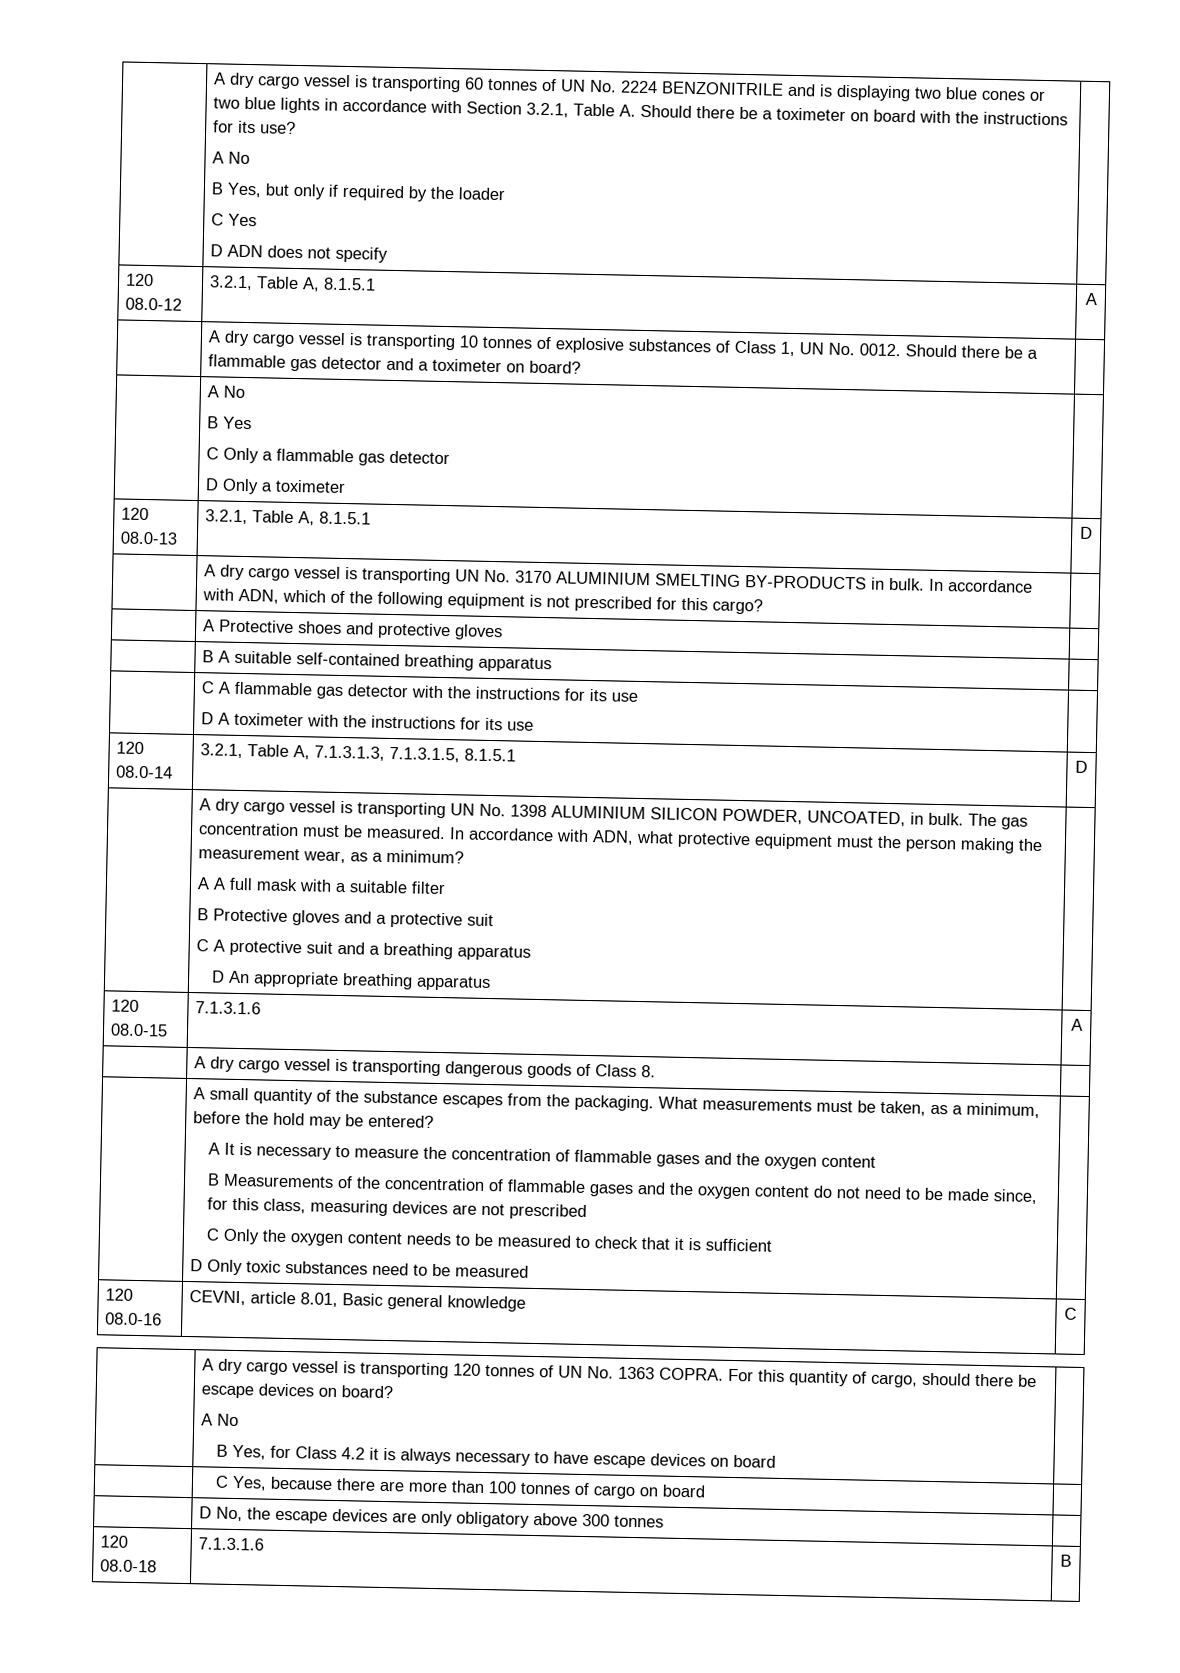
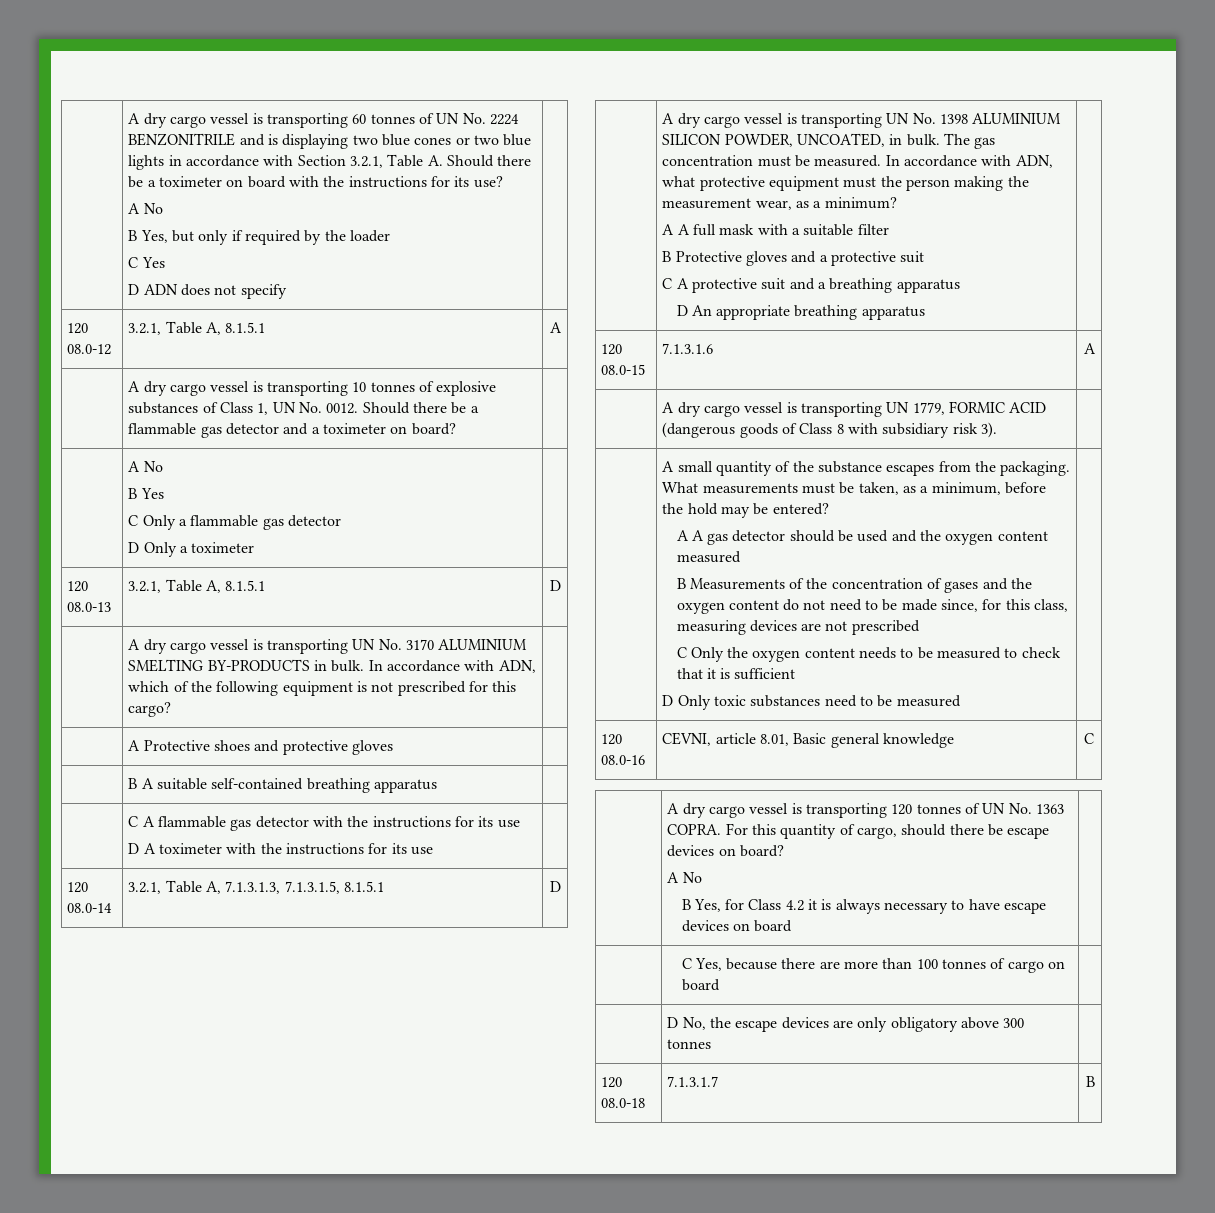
[444,1061,656,1079] dangerous goods of Class 8. -> [886,401,1047,415] [662,422,997,438] UN 1779, FORMIC ACID (dangerous goods of Class 8 with subsidiary risk 3).
[224,1142,877,1170] It is necessary to measure the concentration of flammable gases and the oxygen content -> [691,530,1048,545] [676,551,741,563] A gas detector should be used and the oxygen content measured
[507,1179,587,1193] flammable -> (943, 583) none
[197,1537,264,1551] 7.1.3.1.6 -> [667,1076,719,1087] 7.1.3.1.7

